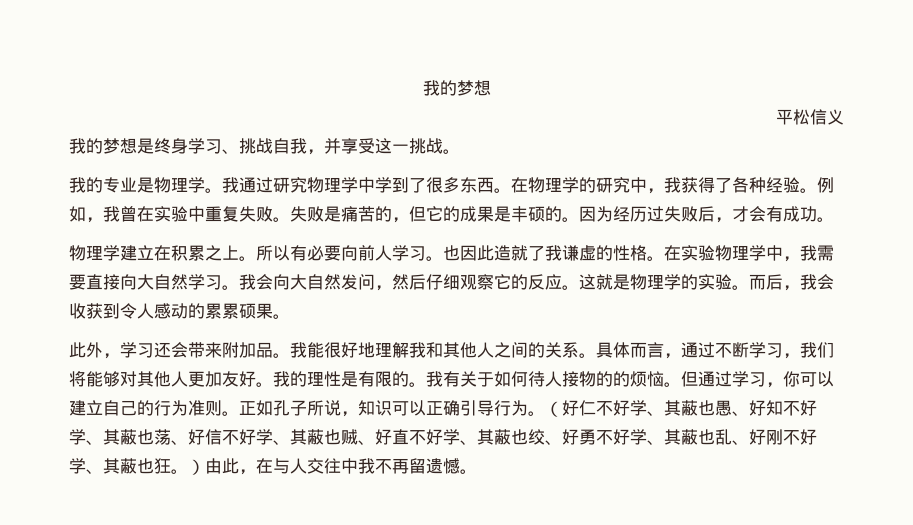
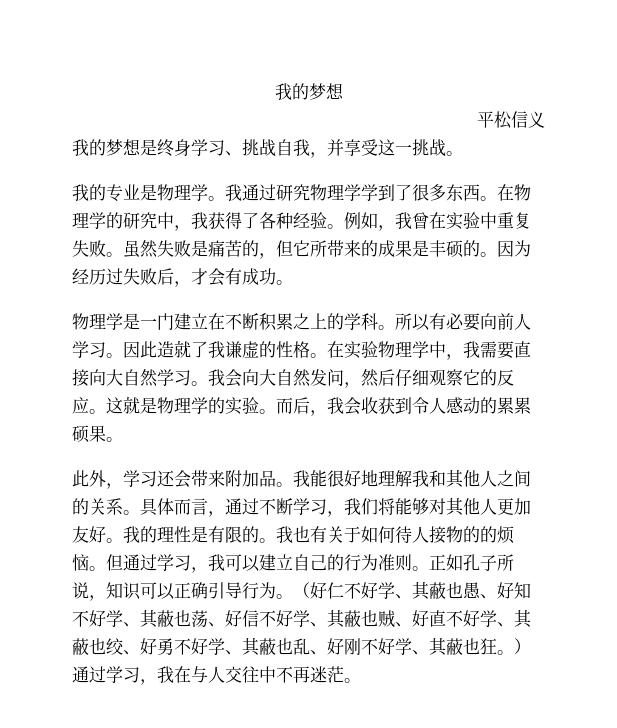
[358,177,375,193] 中 -> (361, 192) none
(290, 219) none -> [123,240,158,258] 虽然
(443, 213) none -> [310,240,361,257] 所带来
[120,245,171,261] 建立在 -> [123,313,259,330] 是一门建立在不断
(239, 252) none -> [327,313,378,330] 的学科
[443,245,460,261] 也 -> (123, 355) none
(443, 379) none -> [293,526,310,543] 也
[783,371,800,387] 你 -> [208,554,225,571] 我
[205,458,460,475] 由此，在与人交往中我不再留遗憾 -> [72,666,344,685] 通过学习，我在与人交往中不再迷茫

